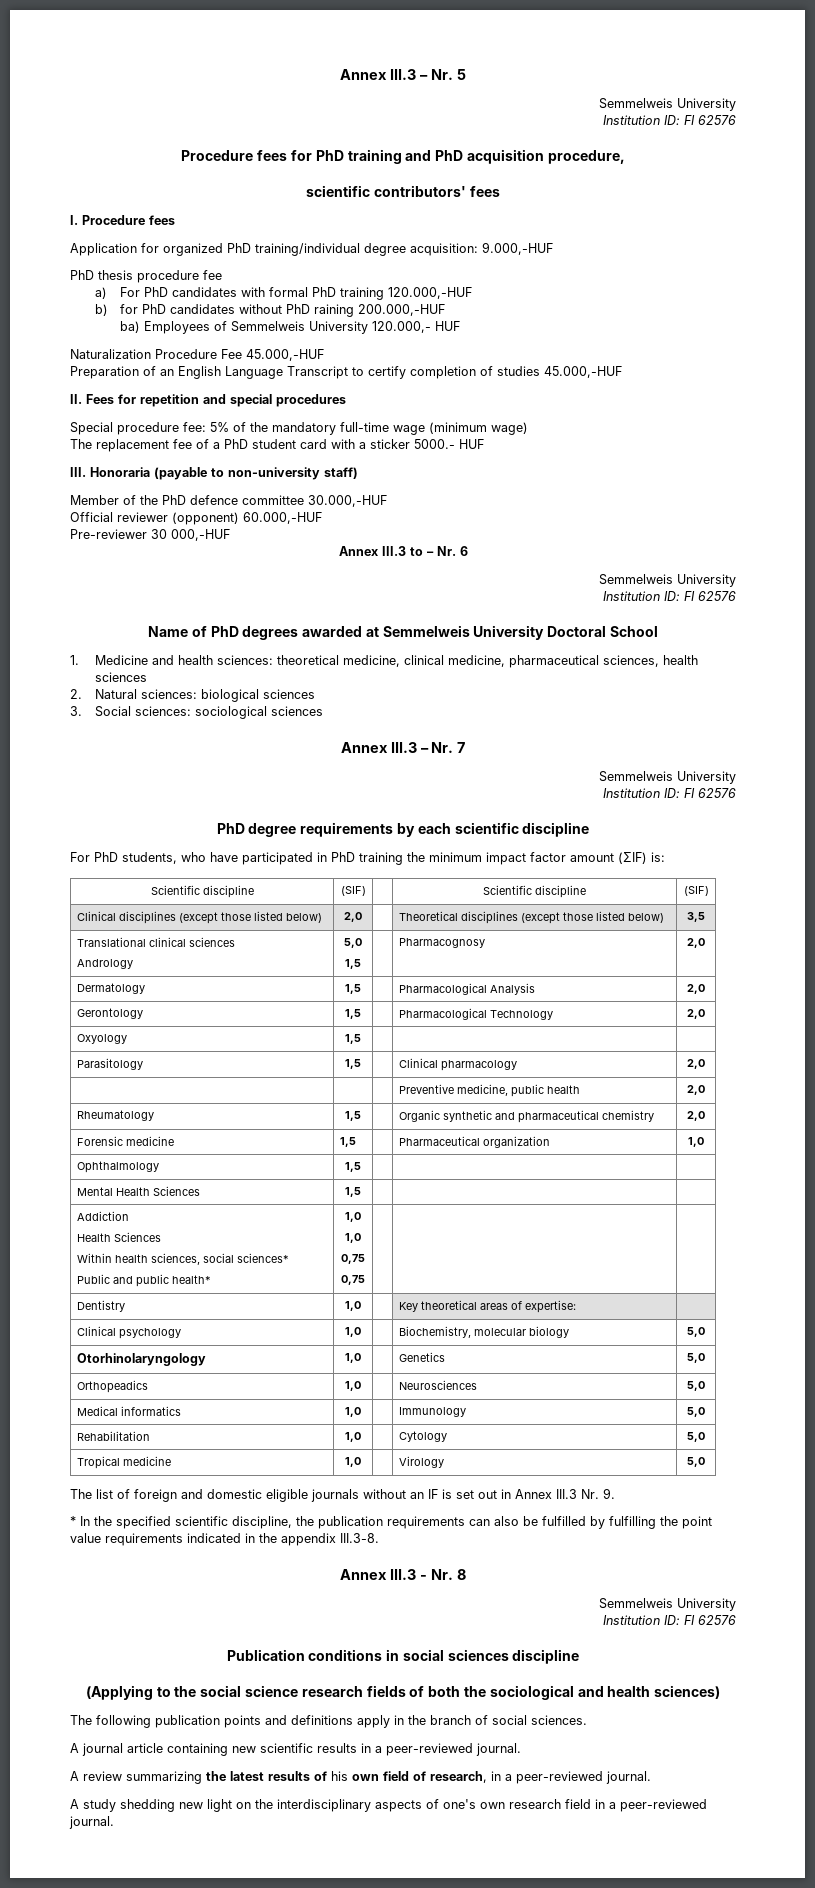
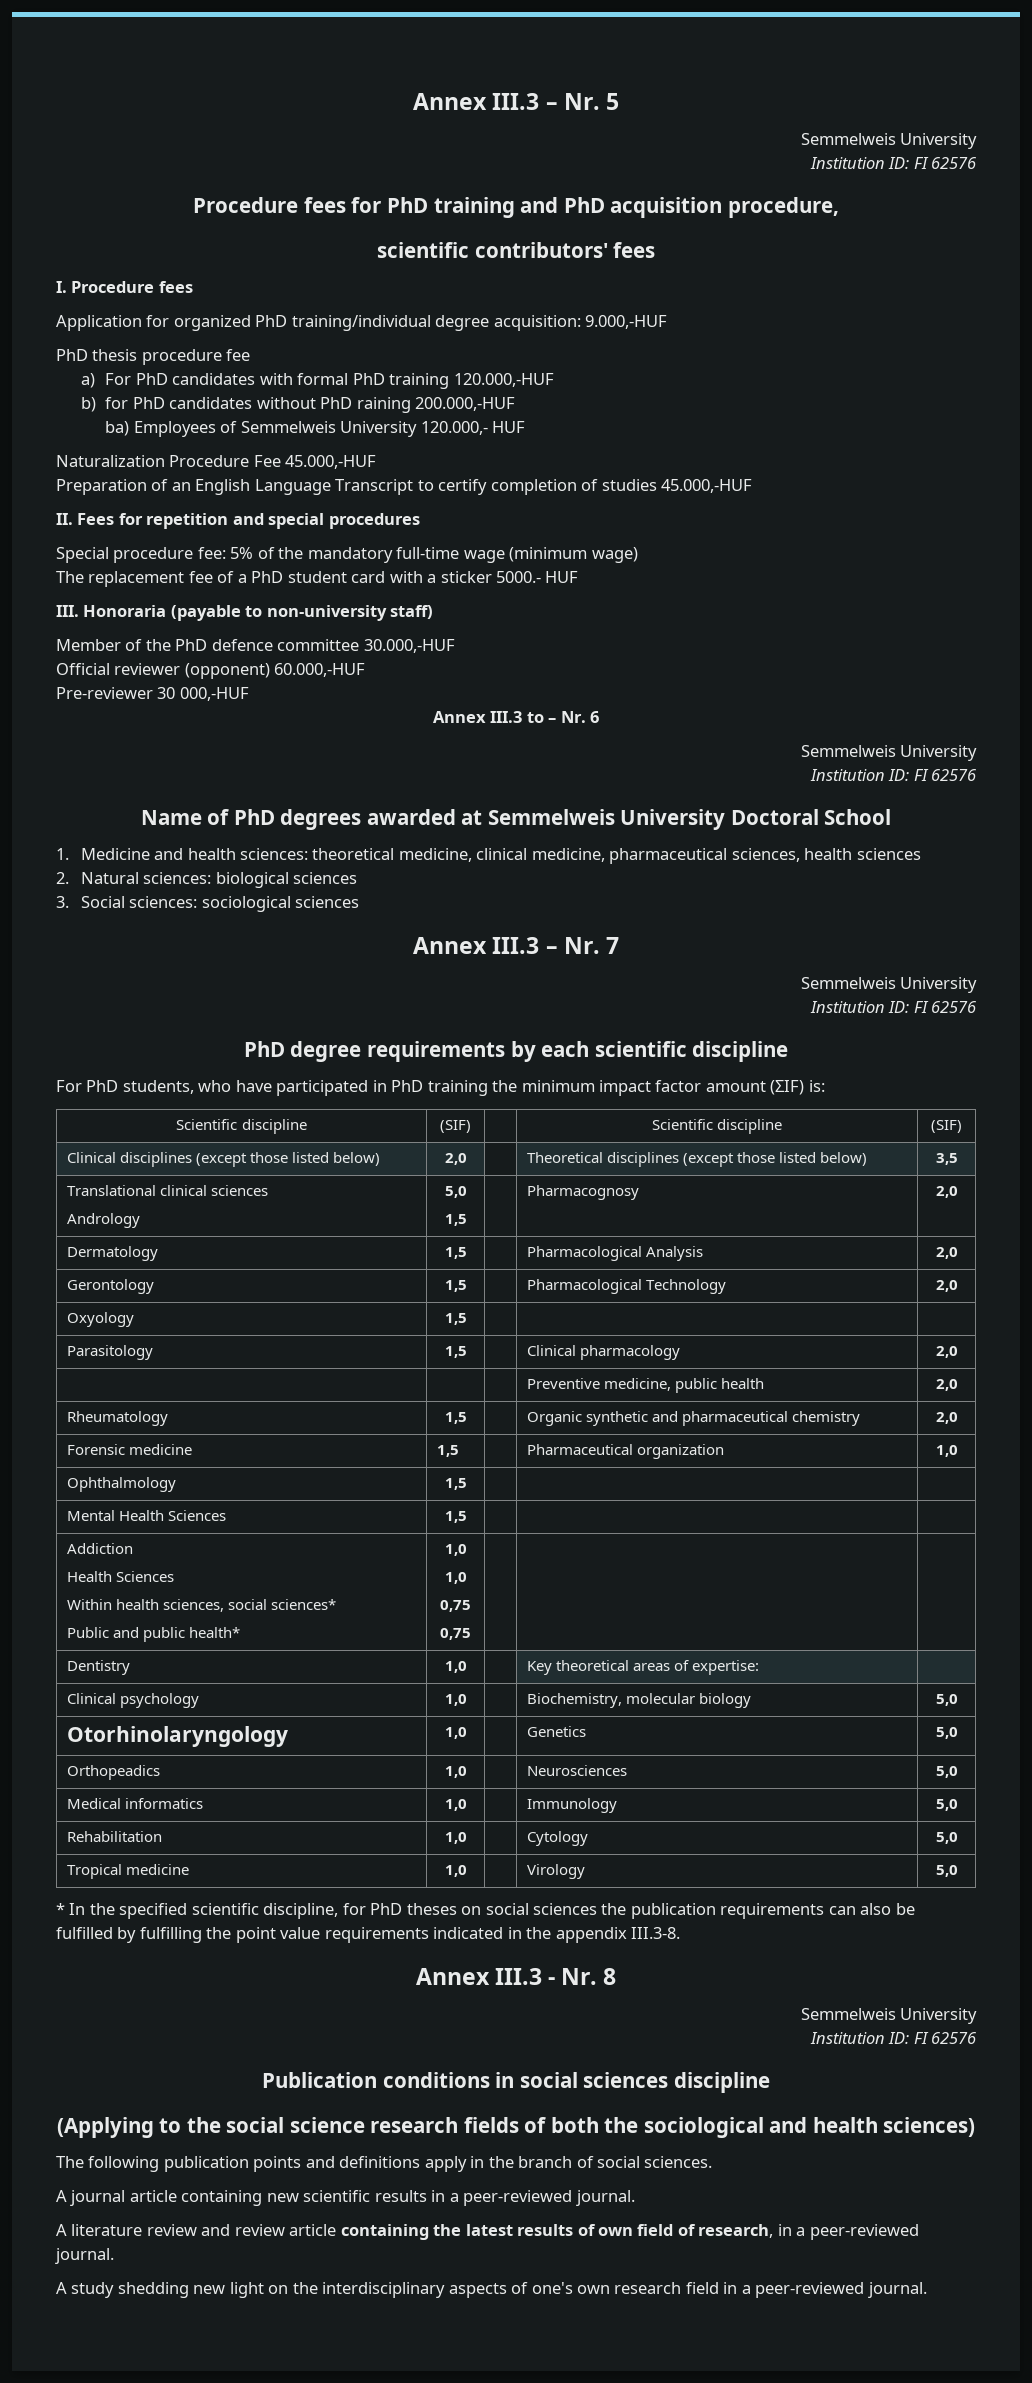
[70,1488,615,1502] // The list of foreign and domestic eligible journals without an IF is set out in Annex III.3 Nr. 9. -> (958, 1871) none
(292, 1522) none -> [342,1903,598,1915] for PhD theses on social sciences
[83,1771,202,1784] review summarizing -> [71,2224,429,2240] literature review and review article containing
[331,1771,348,1781] his -> (596, 2230) none

